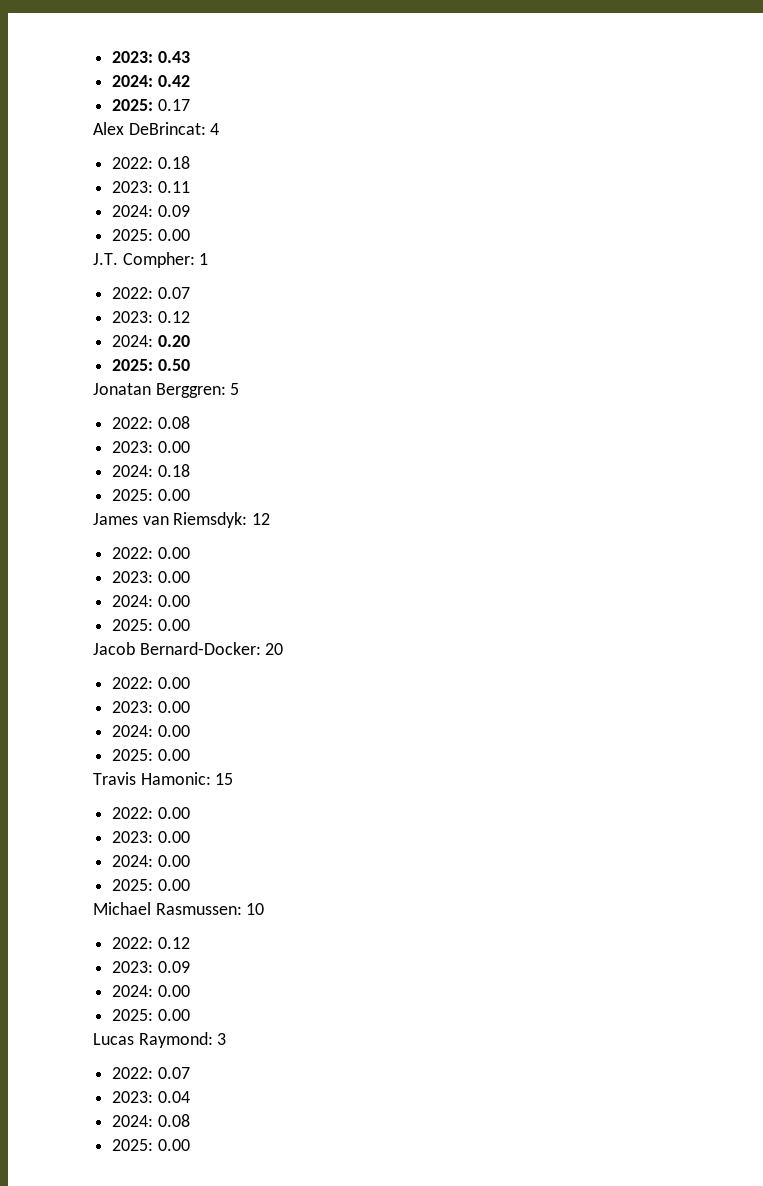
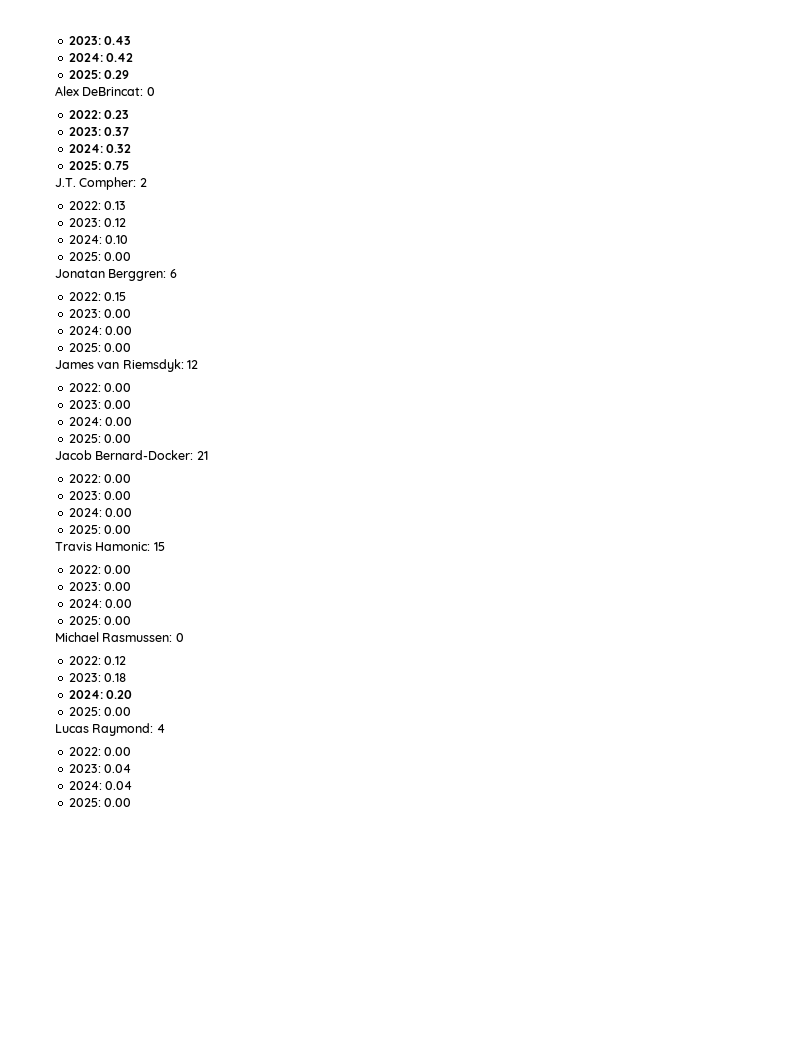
[157,99,190,111] 0.17 -> [104,70,130,79] 0.29
[210,123,220,135] [112,156,190,169] [112,181,190,193] [112,205,190,217] [112,229,190,241] 4 // 2022: 0.18 // 2023: 0.11 // 2024: 0.09 // 2025: 0.00 -> [146,87,155,96] [68,110,130,119] [68,127,130,136] [68,144,132,153] [68,161,130,170] 0 // 2022: 0.23 // 2023: 0.37 // 2024: 0.32 // 2025: 0.75
[199,253,209,265] [112,287,190,299] 1 // 2022: 0.07 -> [139,178,147,187] [68,201,127,210] 2 // 2022: 0.13
[157,335,190,347] [112,359,190,371] 0.20 // 2025: 0.50 -> [105,235,129,244] [68,252,132,261] 0.10 // 2025: 0.00
[230,383,240,395] [112,416,190,429] [112,441,190,453] [112,464,190,477] 5 // 2022: 0.08 // 2023: 0.00 // 2024: 0.18 -> [169,269,177,278] [68,292,127,301] [68,309,132,318] [68,326,133,335] 6 // 2022: 0.15 // 2023: 0.00 // 2024: 0.00
[265,643,284,655] 20 -> [196,451,208,460] 21
[246,903,265,915] 10 -> [175,633,184,642] 0
[157,961,190,973] [112,985,190,997] 0.09 // 2024: 0.00 -> [104,673,127,682] [68,690,133,699] 0.18 // 2024: 0.20
[217,1033,227,1045] [112,1067,190,1079] 3 // 2022: 0.07 -> [156,724,165,733] [68,747,132,756] 4 // 2022: 0.00
[157,1114,190,1127] 0.08 -> [105,781,133,790] 0.04

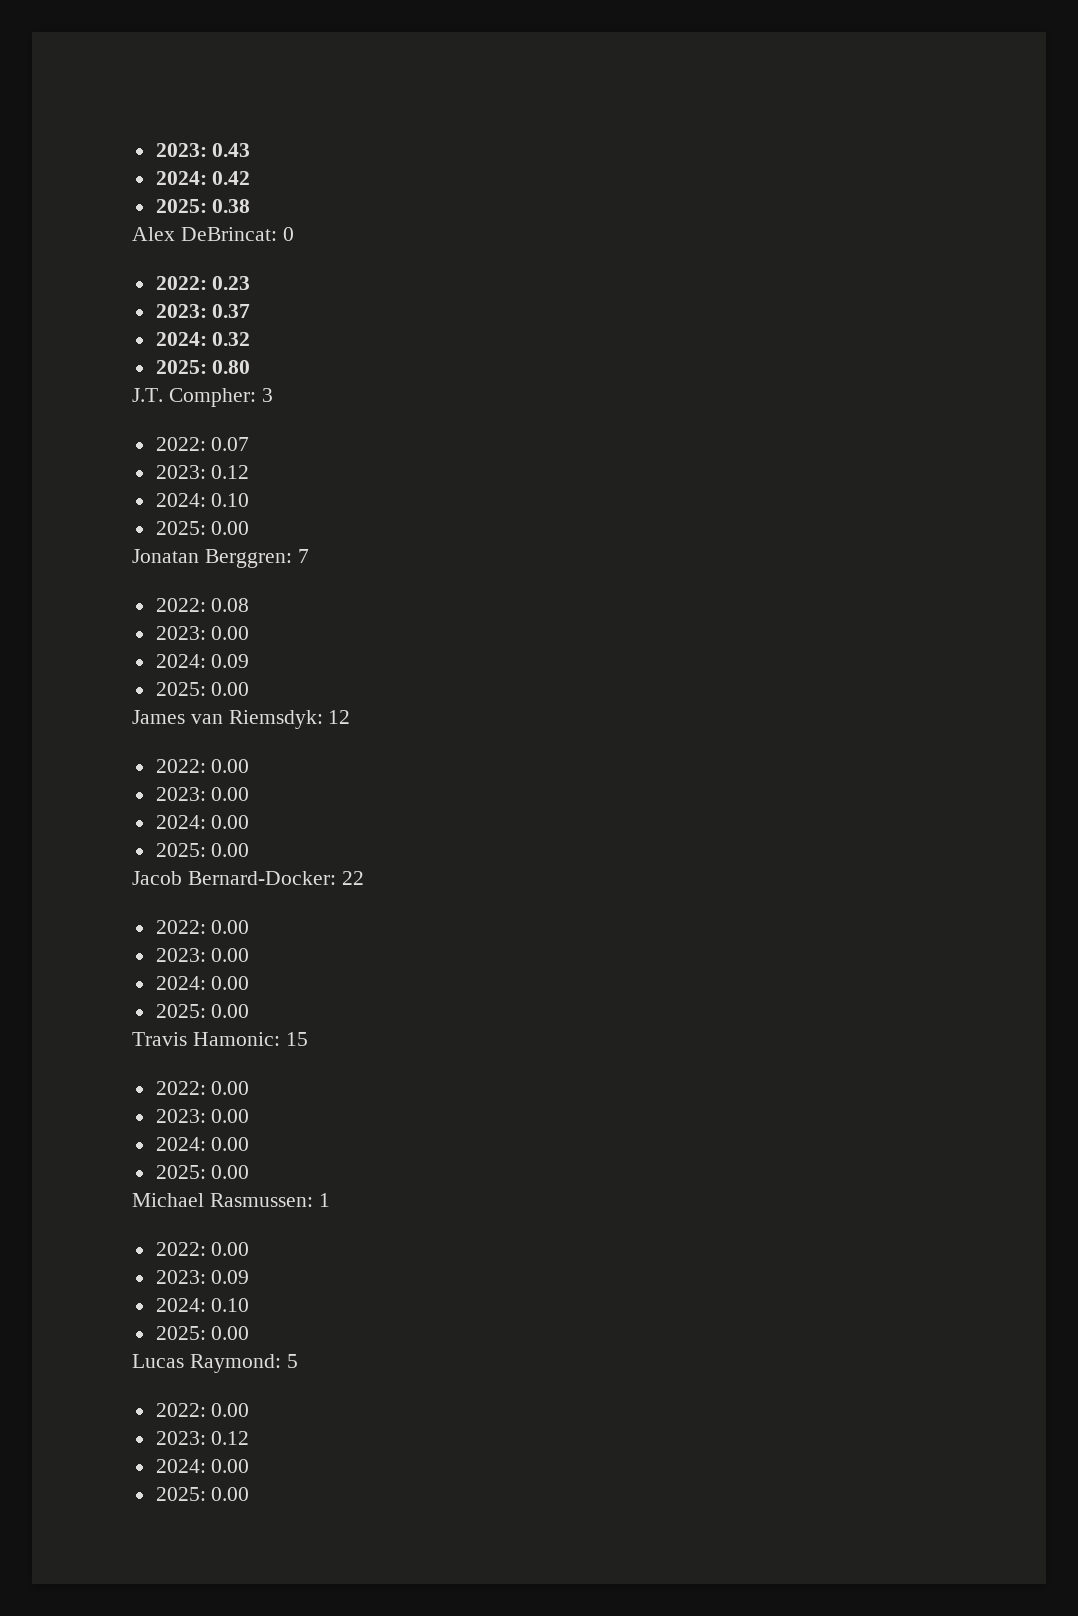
[104,70,130,79] 0.29 -> [212,199,251,213] 0.38
[104,161,130,170] 0.75 -> [212,360,251,374] 0.80
[139,178,147,187] [68,201,127,210] 2 // 2022: 0.13 -> [261,388,273,402] [155,437,250,451] 3 // 2022: 0.07
[169,269,177,278] [68,292,127,301] [68,309,132,318] [68,326,133,335] 6 // 2022: 0.15 // 2023: 0.00 // 2024: 0.00 -> [297,549,309,563] [155,598,250,612] [155,626,250,640] [155,654,250,668] 7 // 2022: 0.08 // 2023: 0.00 // 2024: 0.09
[196,451,208,460] 21 -> [341,871,364,885] 22
[175,633,184,642] [68,656,127,665] [68,673,127,682] [68,690,133,699] 0 // 2022: 0.12 // 2023: 0.18 // 2024: 0.20 -> [318,1193,330,1207] [155,1242,250,1256] [155,1270,250,1284] [155,1298,250,1312] 1 // 2022: 0.00 // 2023: 0.09 // 2024: 0.10
[156,724,165,733] [68,747,132,756] [68,764,132,773] [68,781,133,790] 4 // 2022: 0.00 // 2023: 0.04 // 2024: 0.04 -> [286,1354,298,1368] [155,1403,250,1417] [155,1431,250,1445] [155,1459,250,1473] 5 // 2022: 0.00 // 2023: 0.12 // 2024: 0.00

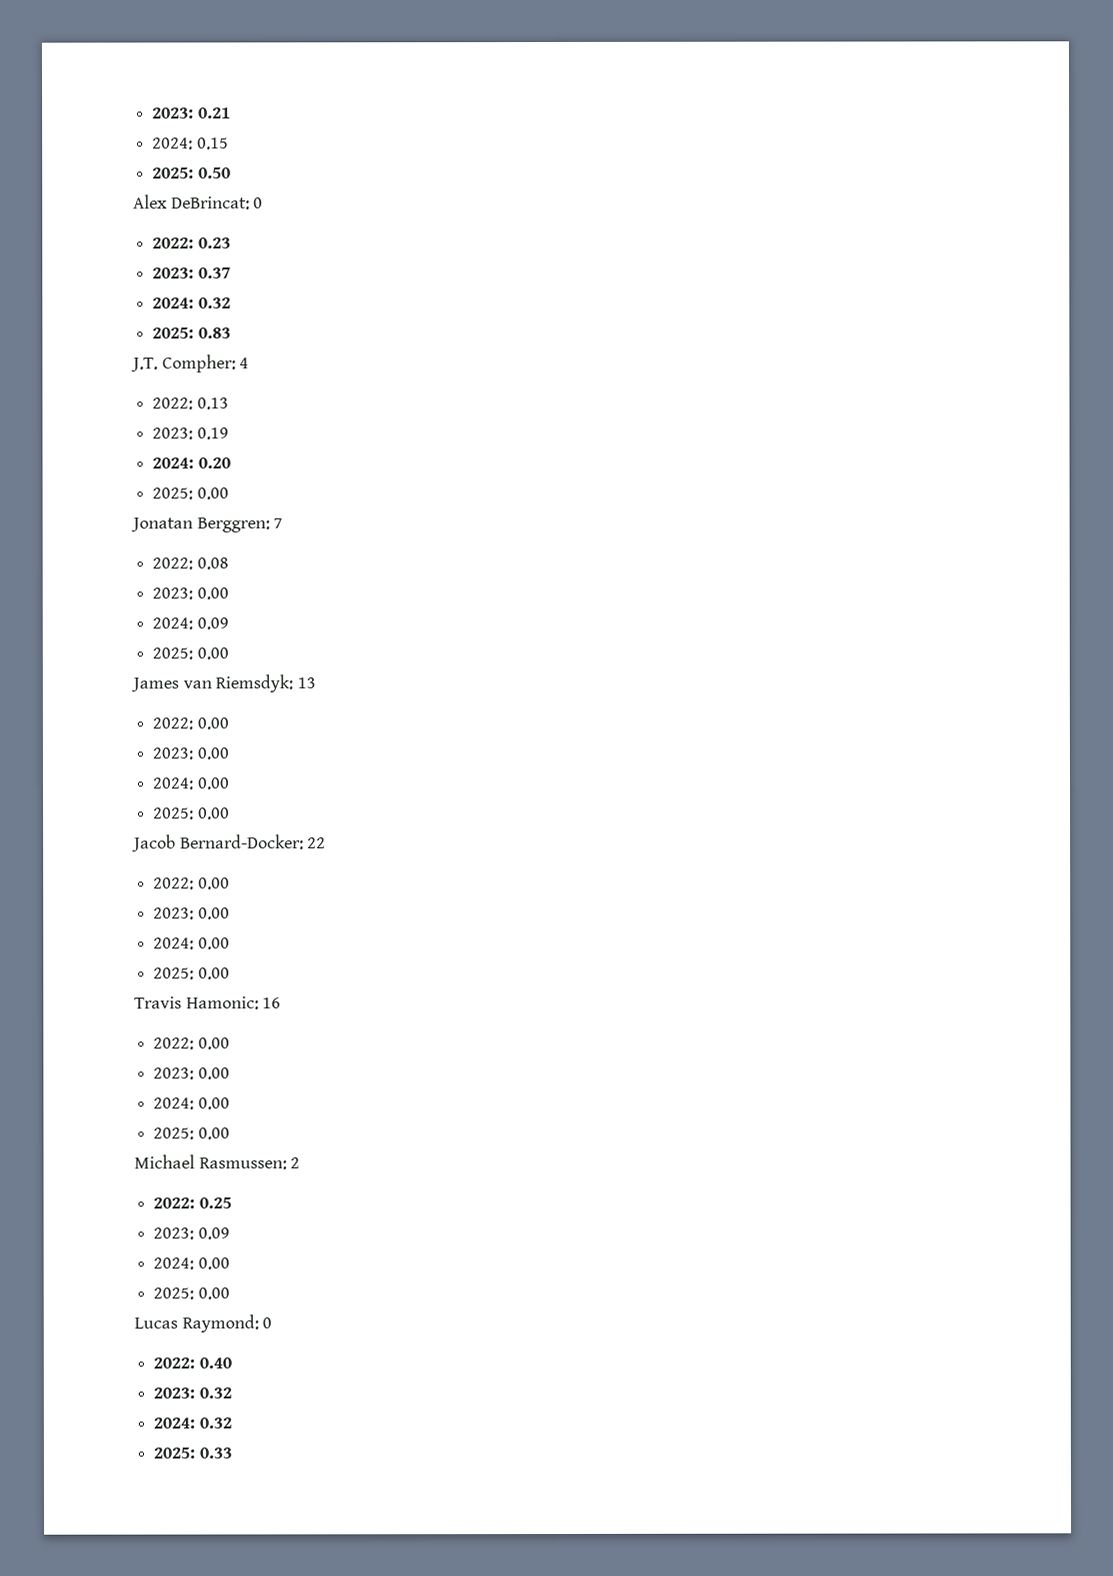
[155,143,251,157] [155,171,251,185] [155,199,251,213] 2023: 0.43 // 2024: 0.42 // 2025: 0.38 -> [152,107,231,119] [152,137,229,150] [152,167,231,179] 2023: 0.21 // 2024: 0.15 // 2025: 0.50
[212,360,251,374] 0.80 -> [197,327,231,339] 0.83
[261,388,273,402] [155,437,250,451] [155,465,250,479] [155,493,250,507] 3 // 2022: 0.07 // 2023: 0.12 // 2024: 0.10 -> [239,357,250,369] [152,397,229,410] [152,427,229,440] [152,457,231,469] 4 // 2022: 0.13 // 2023: 0.19 // 2024: 0.20
[328,710,351,724] 12 -> [297,677,317,689] 13
[285,1032,308,1046] 15 -> [262,997,282,1009] 16
[318,1193,330,1207] [155,1242,250,1256] 1 // 2022: 0.00 -> [290,1157,301,1169] [153,1197,232,1209] 2 // 2022: 0.25
[211,1298,250,1312] 0.10 -> [197,1257,230,1270] 0.00
[286,1354,298,1368] [155,1403,250,1417] [155,1431,250,1445] [155,1459,250,1473] [155,1487,250,1501] 5 // 2022: 0.00 // 2023: 0.12 // 2024: 0.00 // 2025: 0.00 -> [262,1317,273,1329] [153,1357,232,1369] [153,1387,232,1399] [153,1417,232,1429] [153,1447,232,1459] 0 // 2022: 0.40 // 2023: 0.32 // 2024: 0.32 // 2025: 0.33

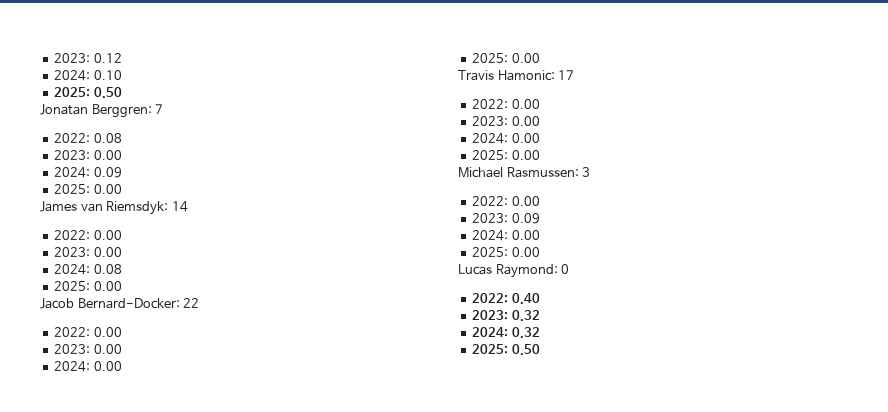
[152,107,231,119] [152,137,229,150] [152,167,231,179] [133,194,264,210] [152,237,231,249] [152,267,231,279] [152,297,231,309] [152,327,231,339] [131,354,250,373] [152,397,229,410] [152,427,229,440] [152,457,231,469] [152,487,229,500] 2023: 0.21 // 2024: 0.15 // 2025: 0.50 // Alex DeBrincat: 0 // 2022: 0.23 // 2023: 0.37 // 2024: 0.32 // 2025: 0.83 // J.T. Compher: 4 // 2022: 0.13 // 2023: 0.19 // 2024: 0.20 // 2025: 0.00 -> [54,53,122,63] [54,70,122,81] [54,87,122,99] 2023: 0.12 // 2024: 0.10 // 2025: 0.50
[297,677,317,689] [152,717,229,730] [152,747,229,760] [152,777,230,790] 13 // 2022: 0.00 // 2023: 0.00 // 2024: 0.00 -> [171,201,188,212] [54,230,122,240] [54,247,122,257] [54,264,122,275] 14 // 2022: 0.00 // 2023: 0.00 // 2024: 0.08
[262,997,282,1009] 16 -> [558,70,575,80] 17
[290,1157,301,1169] [153,1197,232,1209] 2 // 2022: 0.25 -> [582,167,591,177] [472,196,540,206] 3 // 2022: 0.00
[198,1447,232,1459] 0.33 -> [511,344,540,356] 0.50

